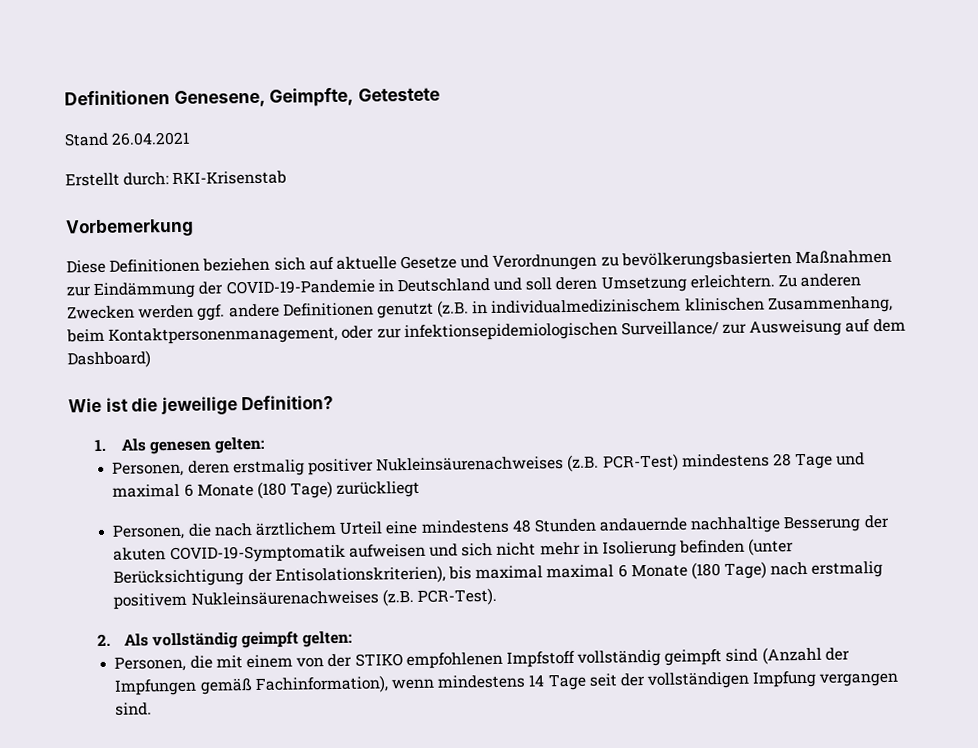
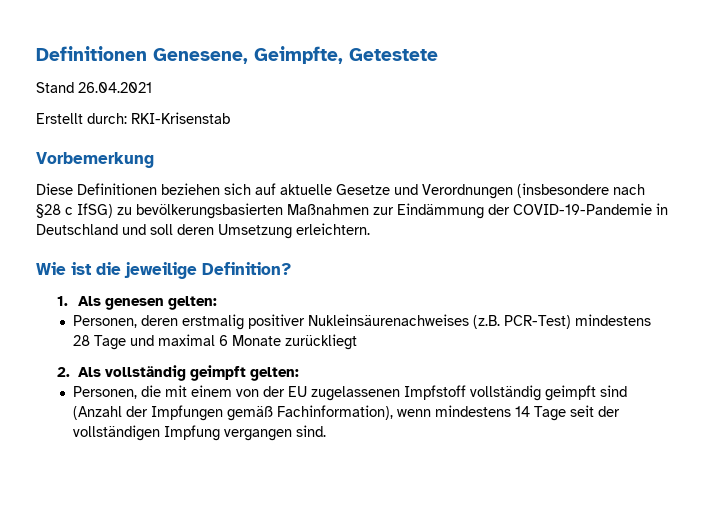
(598, 262) none -> [517,183,645,198] [36,203,113,218] (insbesondere nach §28 c IfSG)
[778,273,862,288] [67,295,893,321] [66,318,906,345] [67,350,151,369] Zu anderen Zwecken werden ggf. andere Definitionen genutzt (z.B. in individualmedizinischem klinischen Zusammenhang, beim Kontaktpersonenmanagement, oder zur infektionsepidemiologischen Surveillance/ zur Ausweisung auf dem Dashboard) -> (370, 229) none
[256,480,334,499] (180 Tage) -> (281, 340) none
[112,514,889,540] [113,538,795,564] [113,560,884,587] [113,587,497,610] // Personen, die nach ärztlichem Urteil eine mindestens 48 Stunden andauernde nachhaltige Besserung der akuten COVID-19-Symptomatik aufweisen und sich nicht mehr in Isolierung befinden (unter Berücksichtigung der Entisolationskriterien), bis maximal maximal 6 Monate (180 Tage) nach erstmalig positivem Nukleinsäurenachweises (z.B. PCR-Test). -> (357, 342) none
[354,651,503,670] STIKO empfohlenen -> [287,386,400,401] EU zugelassenen

